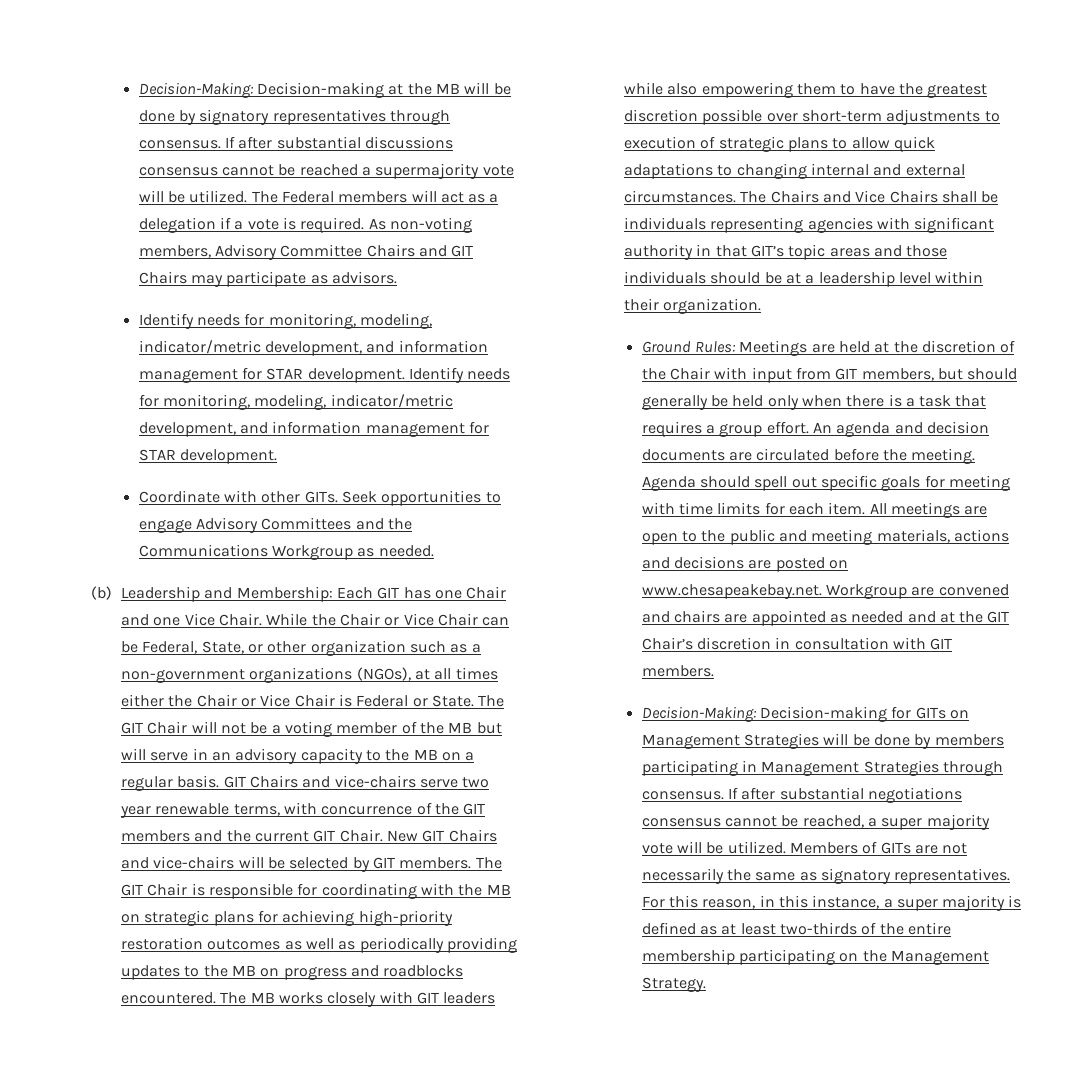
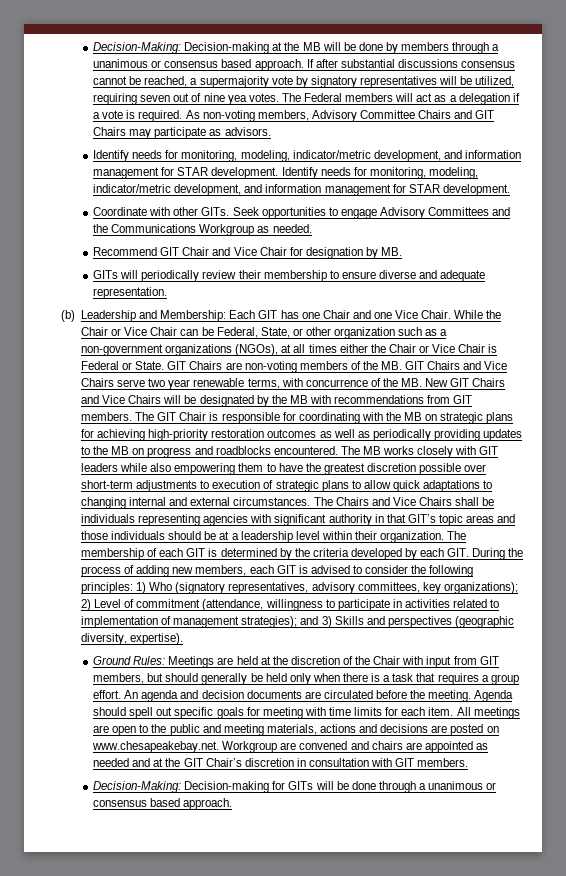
[199,109,450,125] [138,140,221,149] signatory representatives through consensus. -> [401,42,500,54] [93,59,304,71] members through a unanimous or consensus based approach.
[299,164,358,176] reached -> [144,76,188,87] reached,
[138,190,248,203] will be utilized. -> [295,76,515,88] [93,93,279,105] by signatory representatives will be utilized, requiring seven out of nine yea votes.
(434, 551) none -> [93,247,403,259] [93,270,486,282] [93,287,168,299] // Recommend GIT Chair and Vice Chair for designation by MB. // GITs will periodically review their membership to ensure diverse and adequate representation.
[478,695,505,707] [120,721,502,737] [120,748,475,764] [120,775,416,791] The GIT Chair will not be a voting member of the MB but will serve in an advisory capacity to the MB on a regular basis. GIT Chairs and vice-chairs -> [167,361,508,373] [81,378,115,387] GIT Chairs are non-voting members of the MB. GIT Chairs and Vice Chairs
[463,803,486,815] [120,829,497,842] [120,856,370,872] GIT members and the current GIT Chair. New GIT Chairs and vice-chairs will be selected by -> [401,378,506,387] [81,395,451,407] MB. New GIT Chairs and Vice Chairs will be designated by the MB with recommendations from
(762, 306) none -> [447,531,467,540] [81,548,524,560] [81,565,474,577] [81,582,518,594] [81,599,500,611] [81,616,514,628] [81,633,184,645] The membership of each GIT is determined by the criteria developed by each GIT. During the process of adding new members, each GIT is advised to consider the following principles: 1) Who (signatory representatives, advisory committees, key organizations); 2) Level of commitment (attendance, willingness to participate in activities related to implementation of management strategies); and 3) Skills and perspectives (geographic diversity, expertise).
[949,710,969,719] [641,733,1004,749] [641,760,1003,776] [641,787,962,803] [641,814,990,830] [641,841,968,854] [641,868,1011,884] [641,895,1022,911] [641,922,951,935] [641,949,989,965] [641,977,706,992] on Management Strategies will be done by members participating in Management Strategies through consensus. If after substantial negotiations consensus cannot be reached, a super majority vote will be utilized. Members of GITs are not necessarily the same as signatory representatives. For this reason, in this instance, a super majority is defined as at least two-thirds of the entire membership participating on the Management Strategy. -> [315,781,497,793] [93,798,233,810] will be done through a unanimous or consensus based approach.

